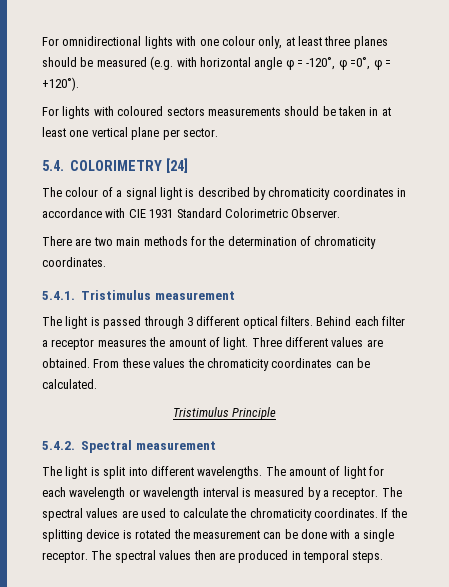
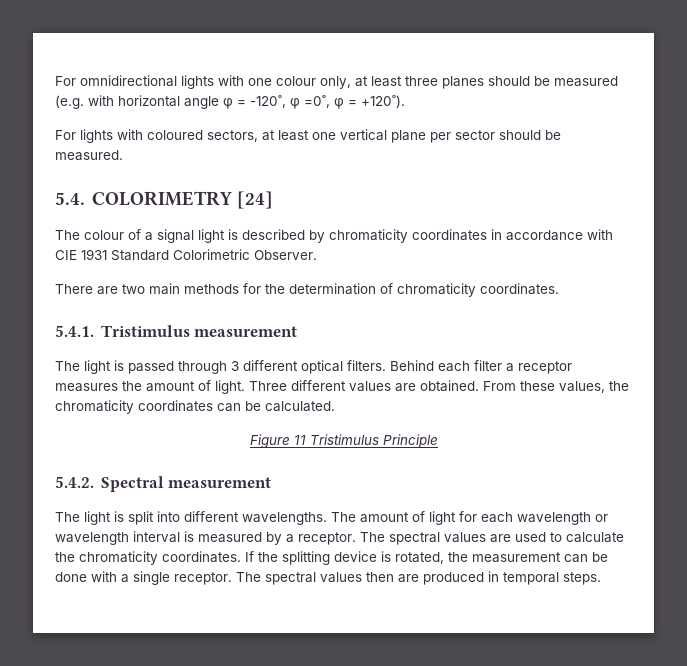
[166,106,379,116] sectors measurements should be taken in -> [207,130,258,142] sectors,
[182,128,218,137] sector. -> [455,130,561,140] [55,150,123,161] sector should be measured.
[153,358,186,368] values -> [559,381,605,393] values,
(97, 384) none -> [249,434,306,448] Figure 11
[135,529,172,539] rotated -> [395,552,444,564] rotated,

